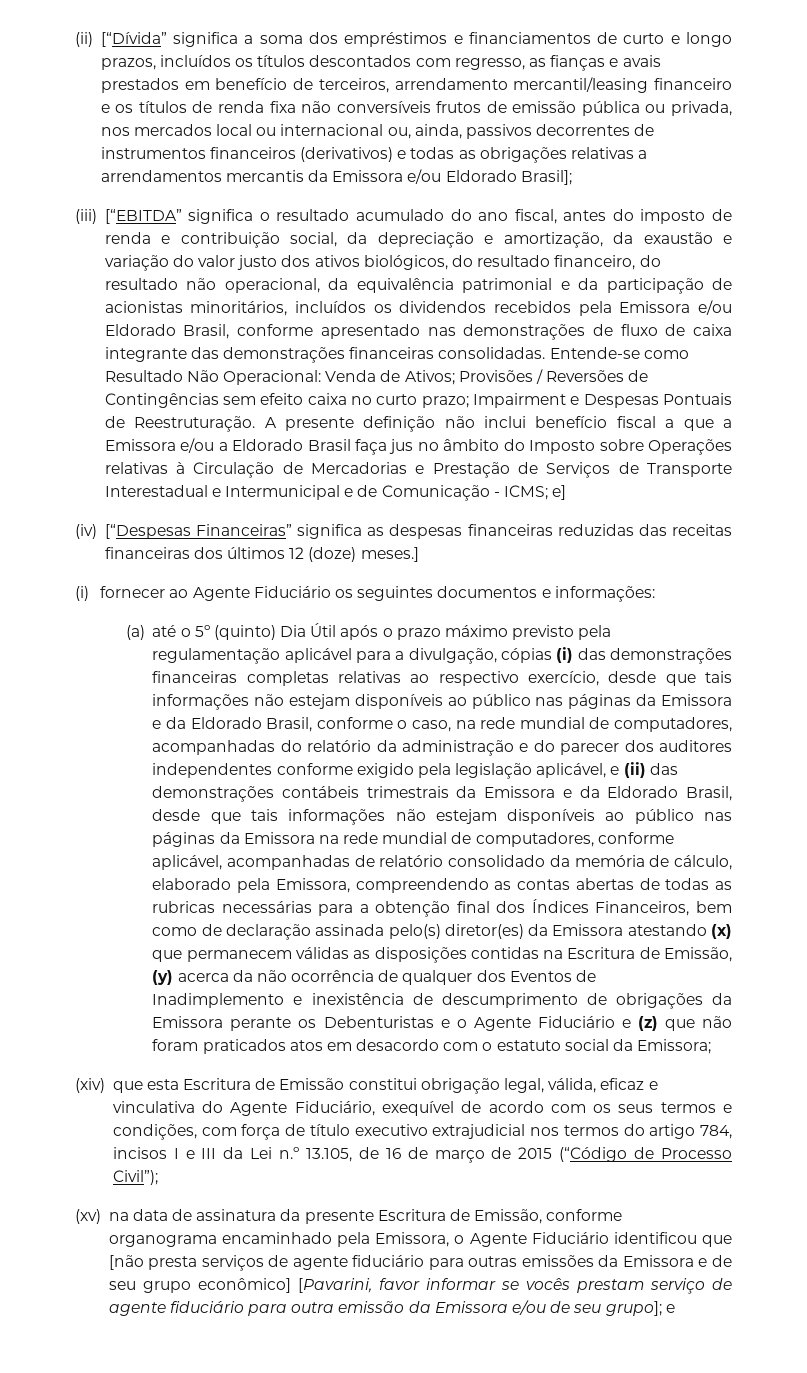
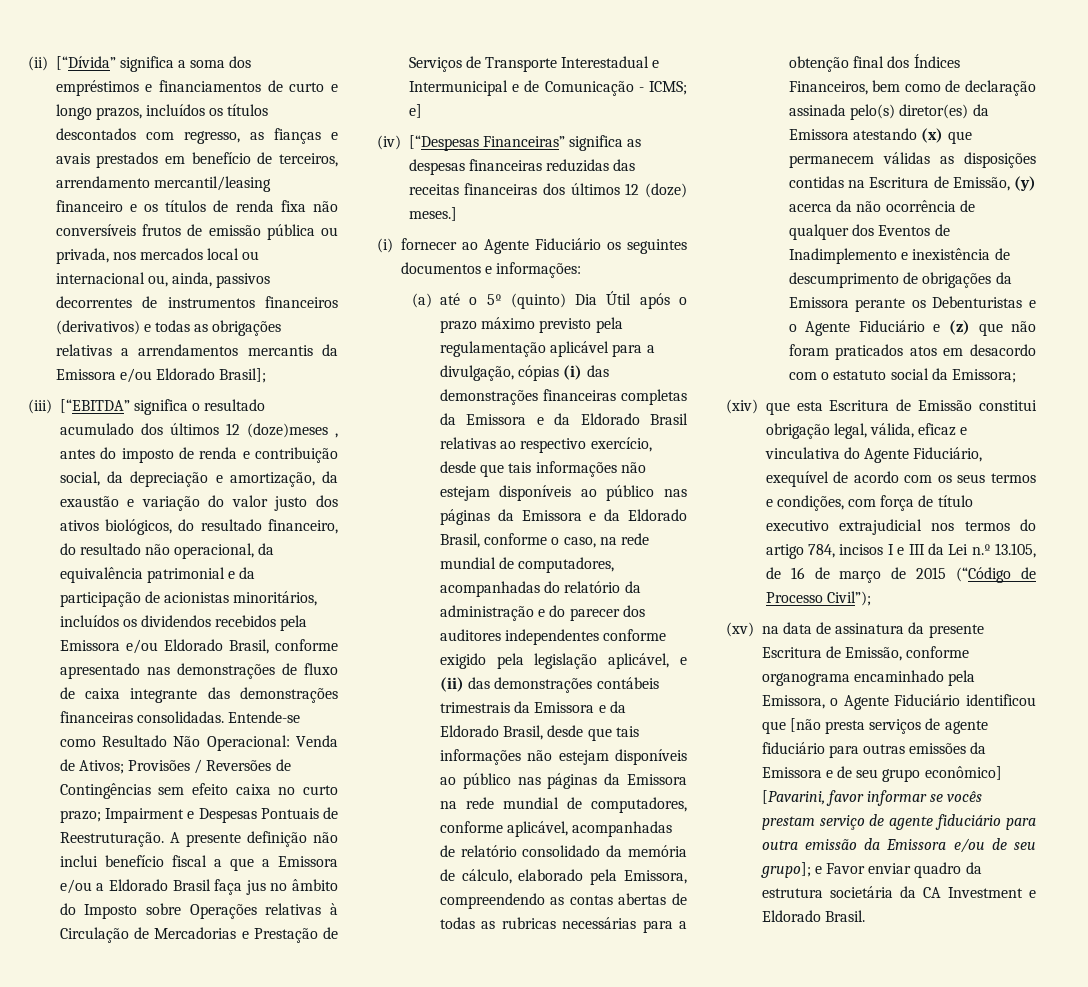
[450,209,557,224] do ano fiscal, -> [140,423,339,438] dos últimos 12 (doze)meses ,
(329, 678) none -> [439,413,688,425] da Emissora e da Eldorado Brasil
(675, 1308) none -> [826,862,982,878] [761,886,1036,898] [761,910,865,922] Favor enviar quadro da estrutura societária da CA Investment e Eldorado Brasil.

